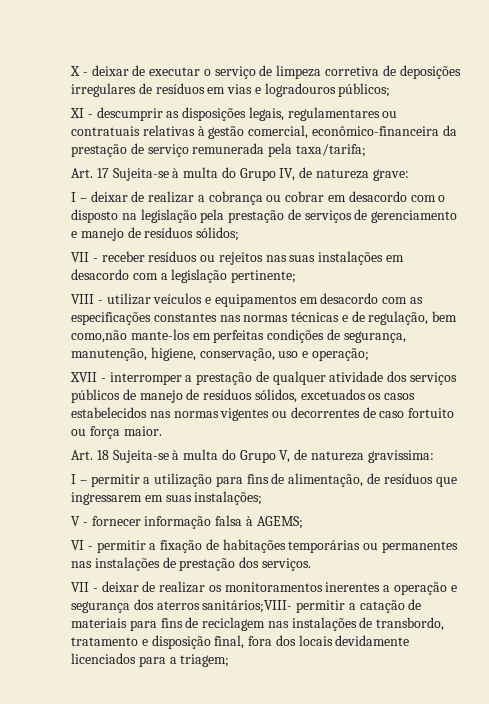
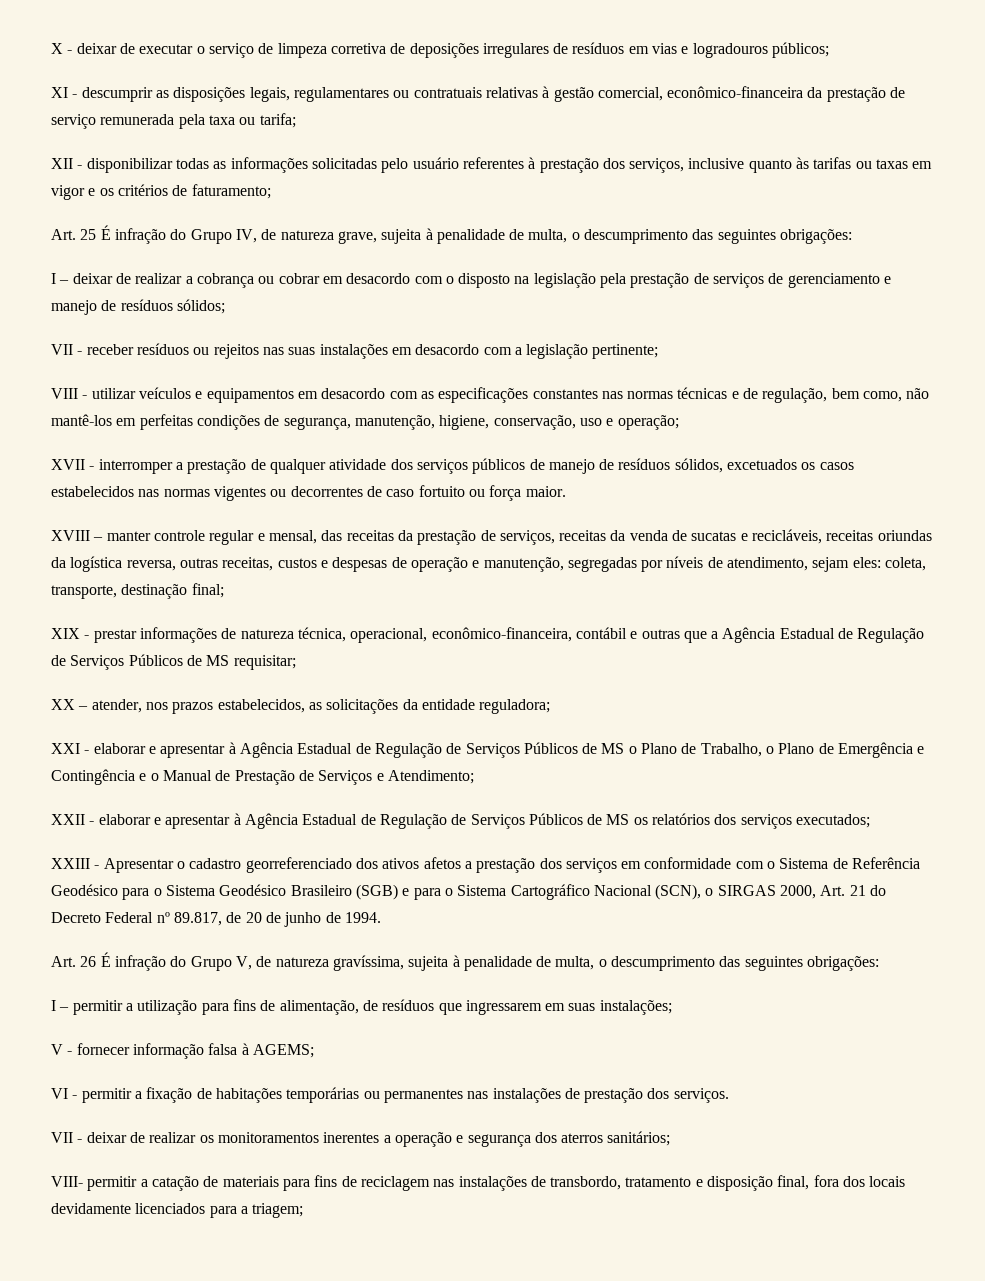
[295,144,366,157] [71,167,219,181] taxa/tarifa; // Art. 17 Sujeita-se à multa -> [208,113,296,128] [51,157,933,173] [51,184,271,200] [51,225,166,244] taxa ou tarifa; // XII - disponibilizar todas as informações solicitadas pelo usuário referentes à prestação dos serviços, inclusive quanto às tarifas ou taxas em vigor e os critérios de faturamento; // Art. 25 É infração
[372,169,409,181] grave: -> [337,228,853,244] grave, sujeita à penalidade de multa, o descumprimento das seguintes obrigações:
[71,329,190,343] como,não mante-los -> [863,388,930,402] [51,414,112,426] como, não mantê-los
[71,449,219,463] Art. 18 Sujeita-se à multa -> [51,529,932,545] [51,556,927,572] [51,583,224,599] [51,627,925,643] [51,654,296,670] [51,699,551,714] [51,742,925,758] [51,769,474,785] [51,813,871,829] [51,857,921,873] [51,884,887,900] [51,912,381,927] [51,952,166,971] XVIII – manter controle regular e mensal, das receitas da prestação de serviços, receitas da venda de sucatas e recicláveis, receitas oriundas da logística reversa, outras receitas, custos e despesas de operação e manutenção, segregadas por níveis de atendimento, sejam eles: coleta, transporte, destinação final; // XIX - prestar informações de natureza técnica, operacional, econômico-financeira, contábil e outras que a Agência Estadual de Regulação de Serviços Públicos de MS requisitar; // XX – atender, nos prazos estabelecidos, as solicitações da entidade reguladora; // XXI - elaborar e apresentar à Agência Estadual de Regulação de Serviços Públicos de MS o Plano de Trabalho, o Plano de Emergência e Contingência e o Manual de Prestação de Serviços e Atendimento; // XXII - elaborar e apresentar à Agência Estadual de Regulação de Serviços Públicos de MS os relatórios dos serviços executados; // XXIII - Apresentar o cadastro georreferenciado dos ativos afetos a prestação dos serviços em conformidade com o Sistema de Referência Geodésico para o Sistema Geodésico Brasileiro (SGB) e para o Sistema Cartográfico Nacional (SCN), o SIRGAS 2000, Art. 21 do Decreto Federal nº 89.817, de 20 de junho de 1994. // Art. 26 É infração
[367,450,434,463] gravíssima: -> [332,955,880,971] gravíssima, sujeita à penalidade de multa, o descumprimento das seguintes obrigações:
[202,600,293,613] sanitários;VIII- -> [607,1131,671,1146] [51,1176,83,1187] sanitários; // VIII-

